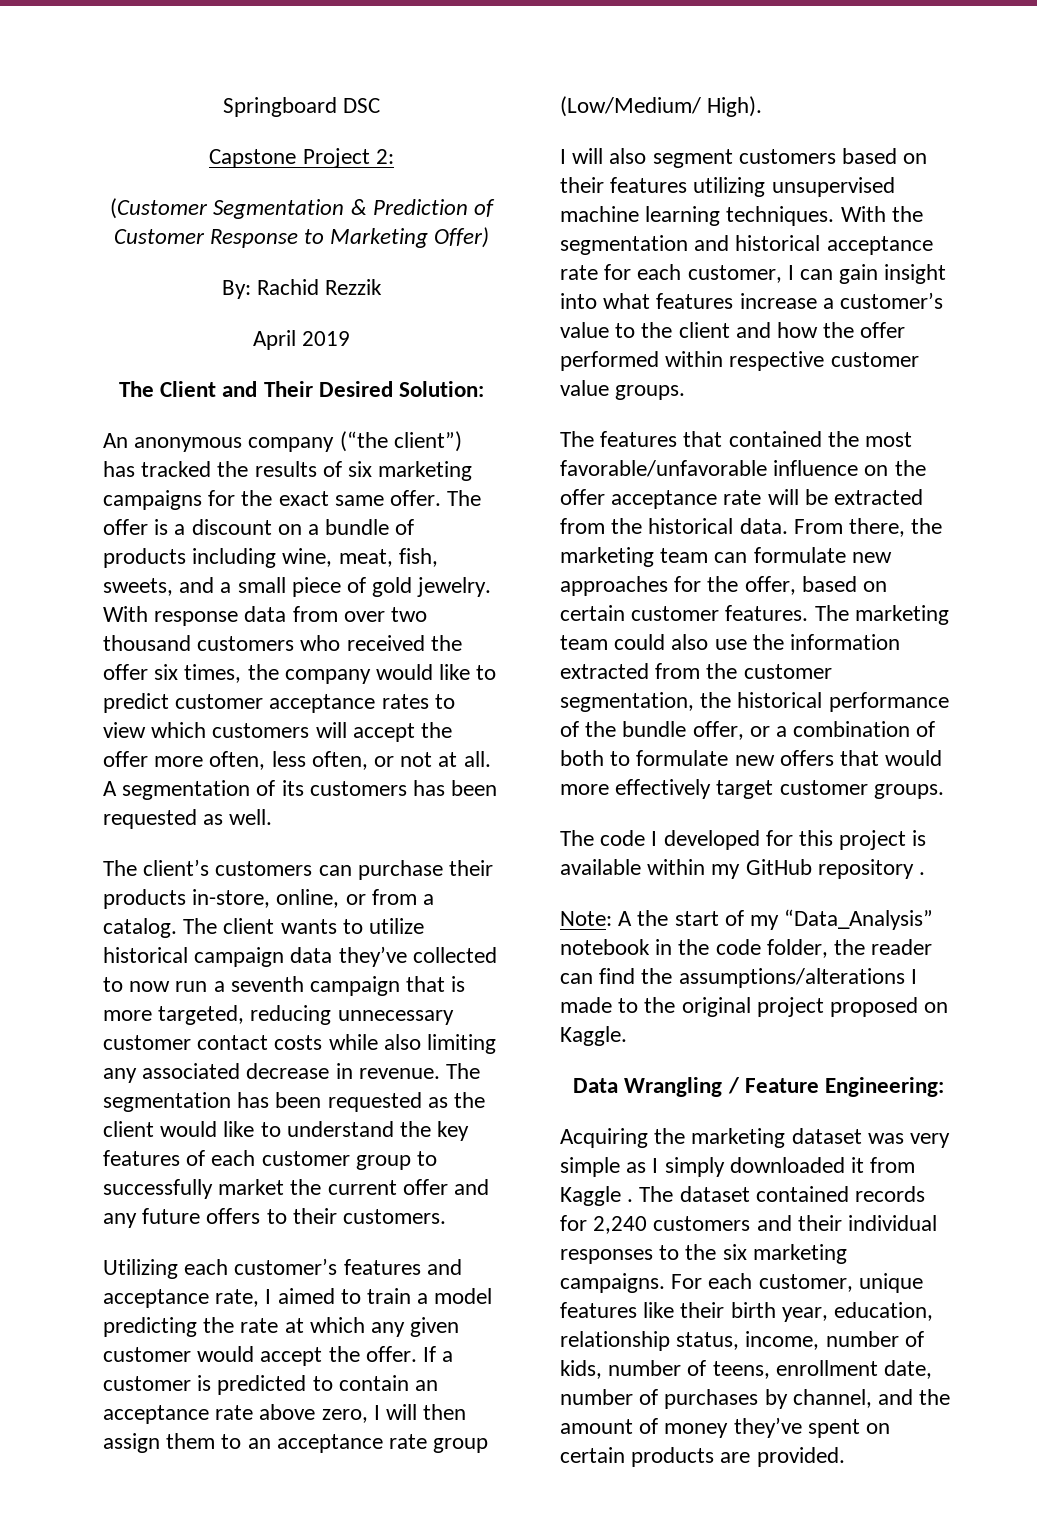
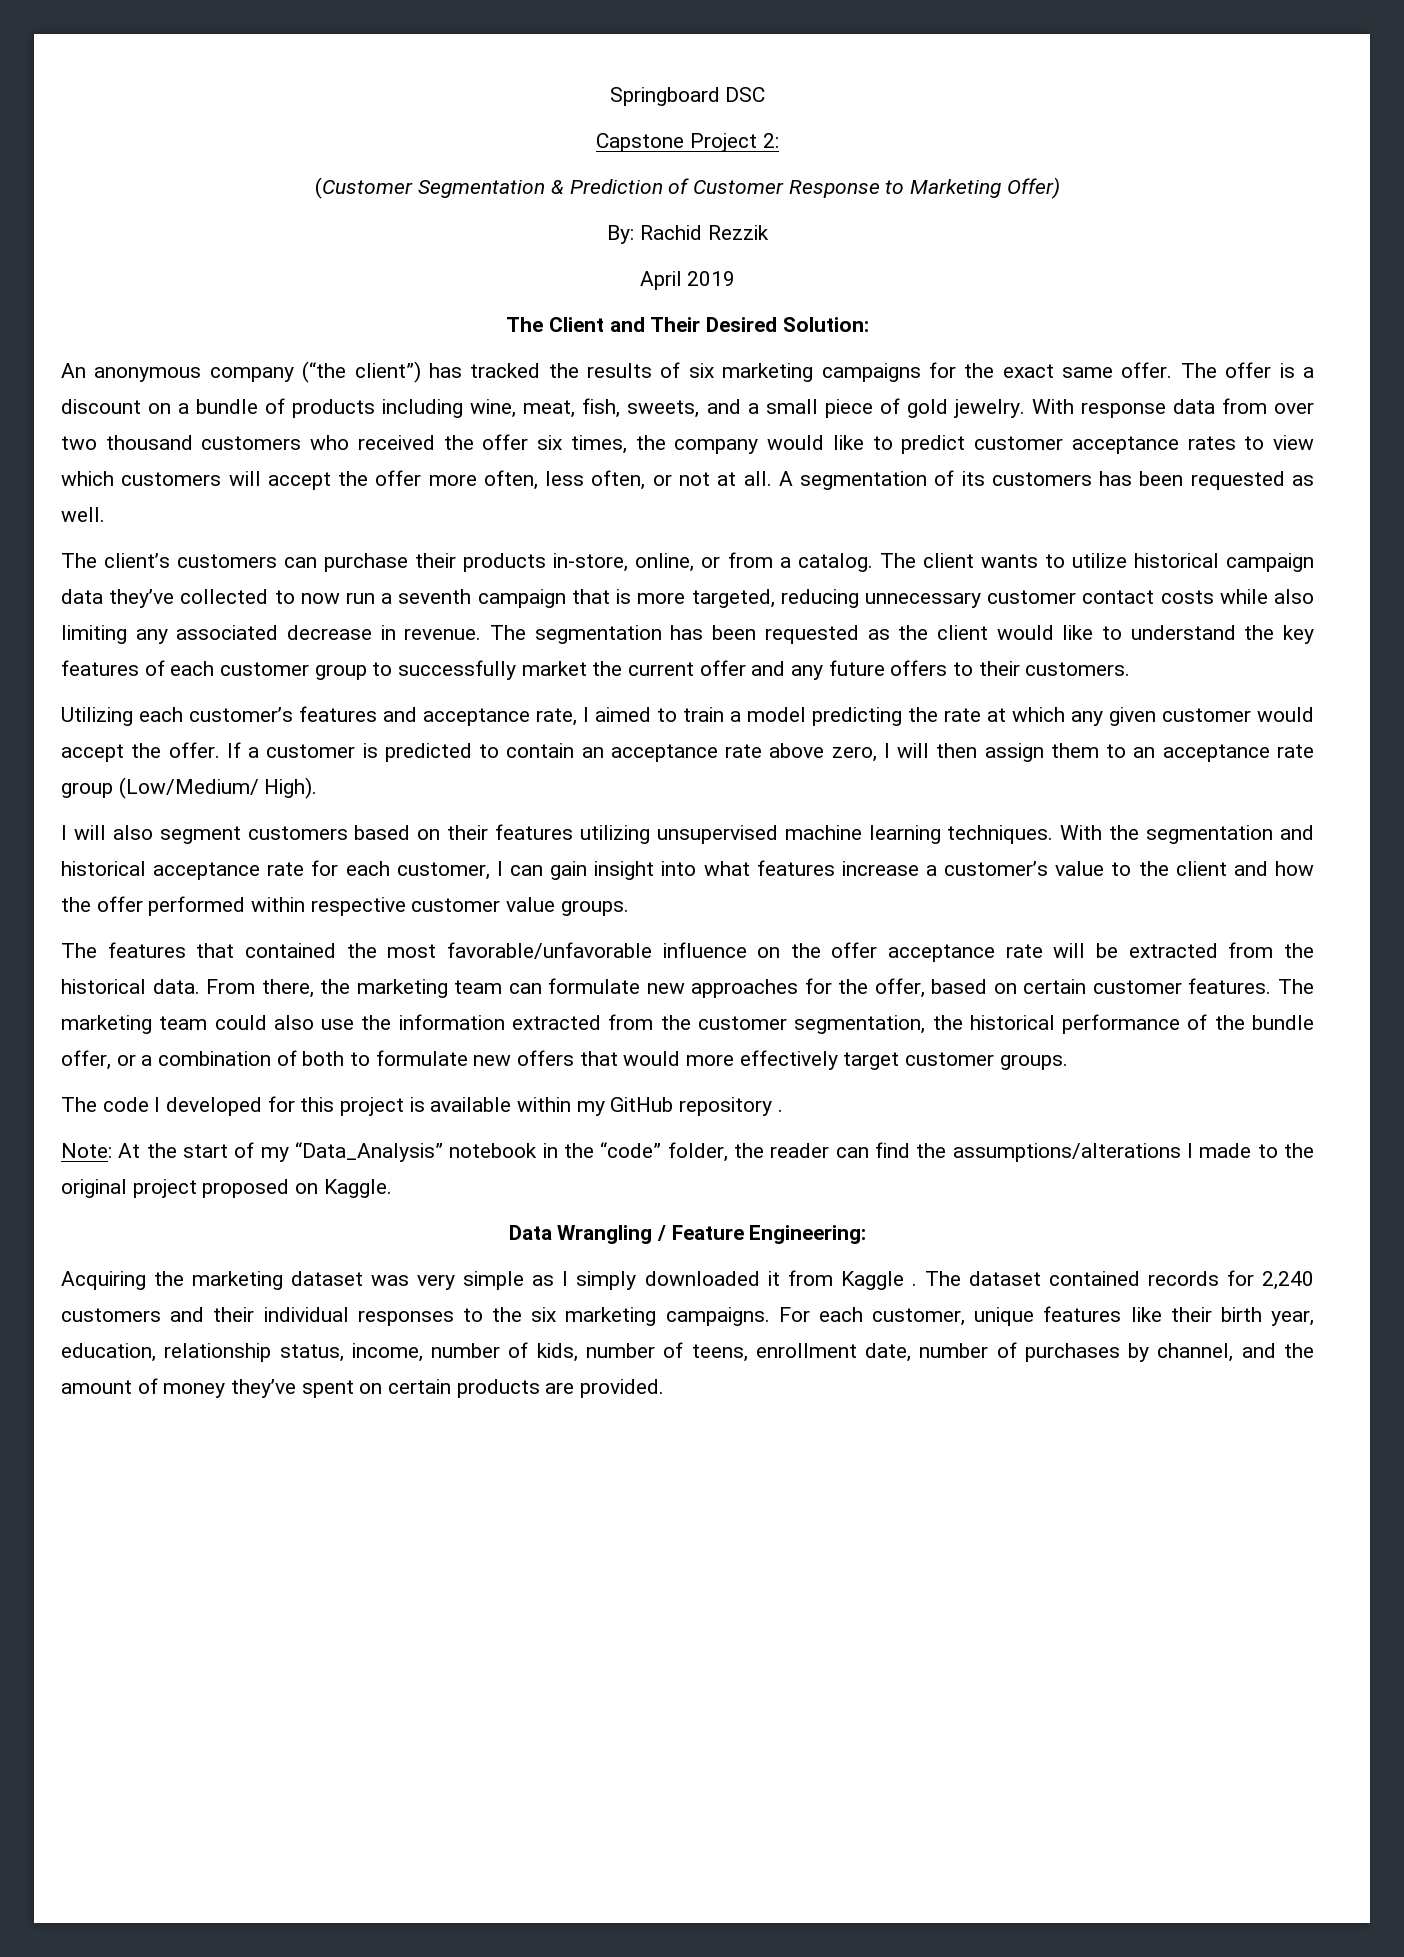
[618,911,633,926] A -> [118,1143,141,1158] At
[715,939,761,955] code -> [600,1142,662,1158] “code”

